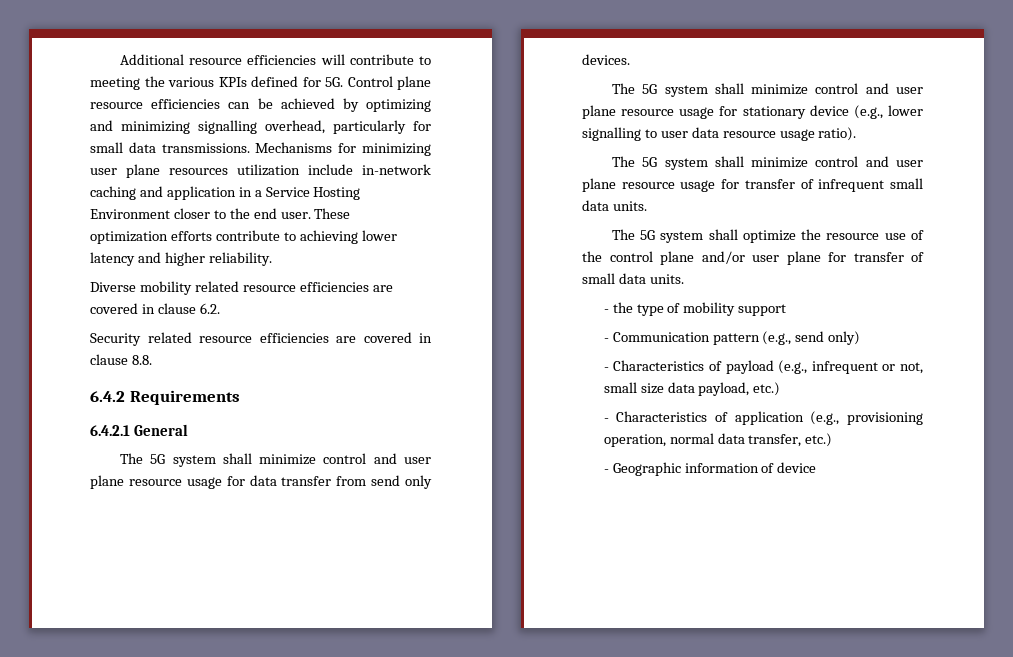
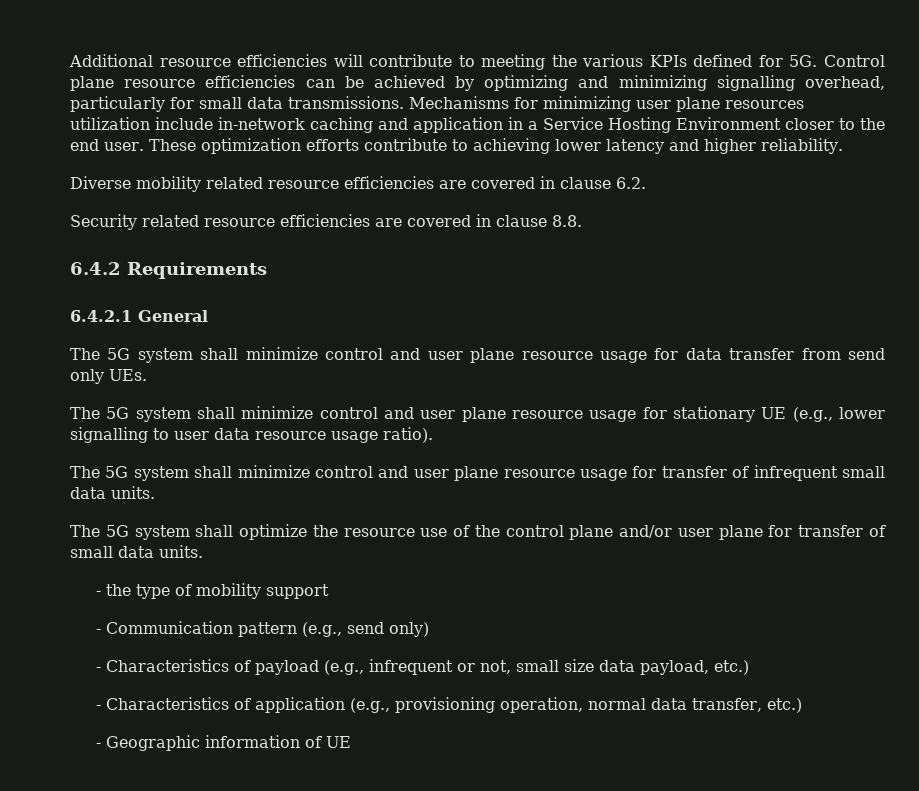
[582,54,630,65] devices. -> [109,369,147,381] UEs.
[809,105,849,116] device -> [761,407,787,419] UE
[777,462,817,473] device -> [325,736,351,748] UE

